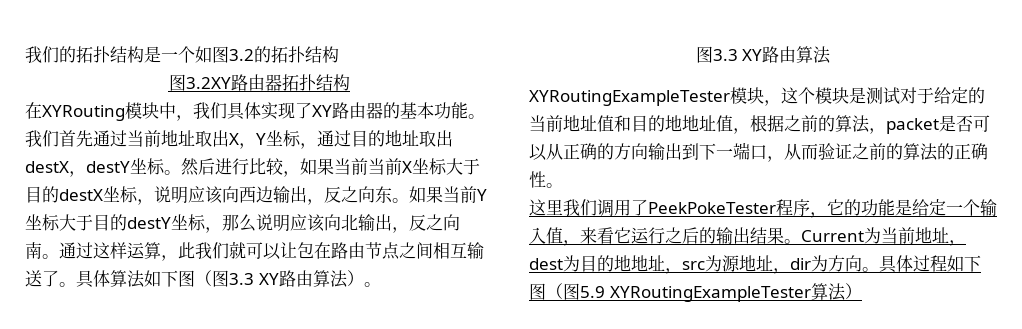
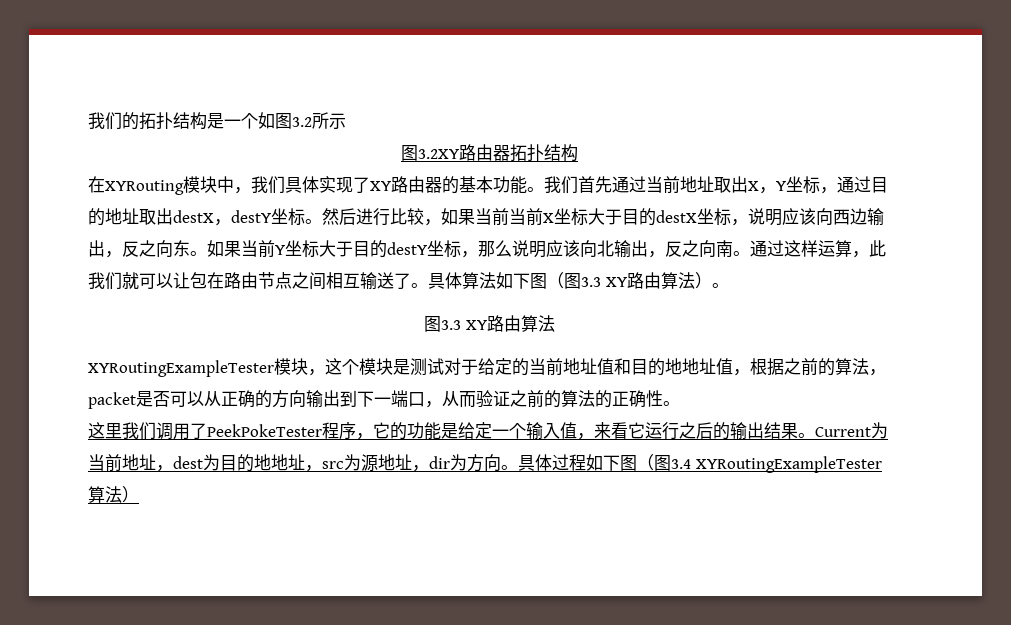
[254,46,339,63] 的拓扑结构 -> [312,112,346,129] 所示
[580,286,605,298] 5.9 -> [671,459,691,469] 3.4

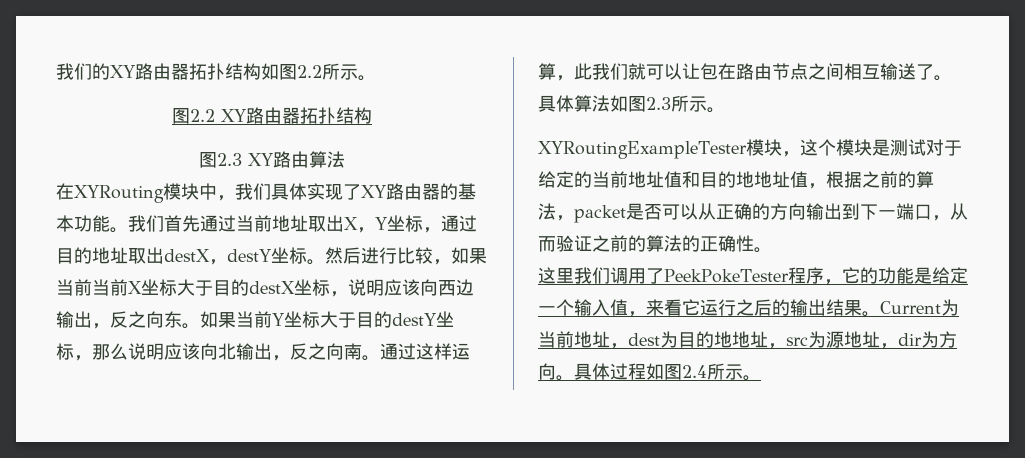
[139,112,346,130] [401,144,578,162] 拓扑结构是一个如图3.2所示 // 图3.2XY路由器拓扑结构 -> [110,63,376,81] [171,107,372,124] [198,151,345,168] XY路由器拓扑结构如图2.2所示。 // 图2.2 XY路由器拓扑结构 // 图2.3 XY路由算法
[513,272,729,289] [424,315,555,332] 下图（图3.3 XY路由算法）。 // 图3.3 XY路由算法 -> [628,95,725,113] 图2.3所示。
[603,454,882,473] [88,486,139,503] 下图（图3.4 XYRoutingExampleTester算法） -> [664,363,761,381] 图2.4所示。

